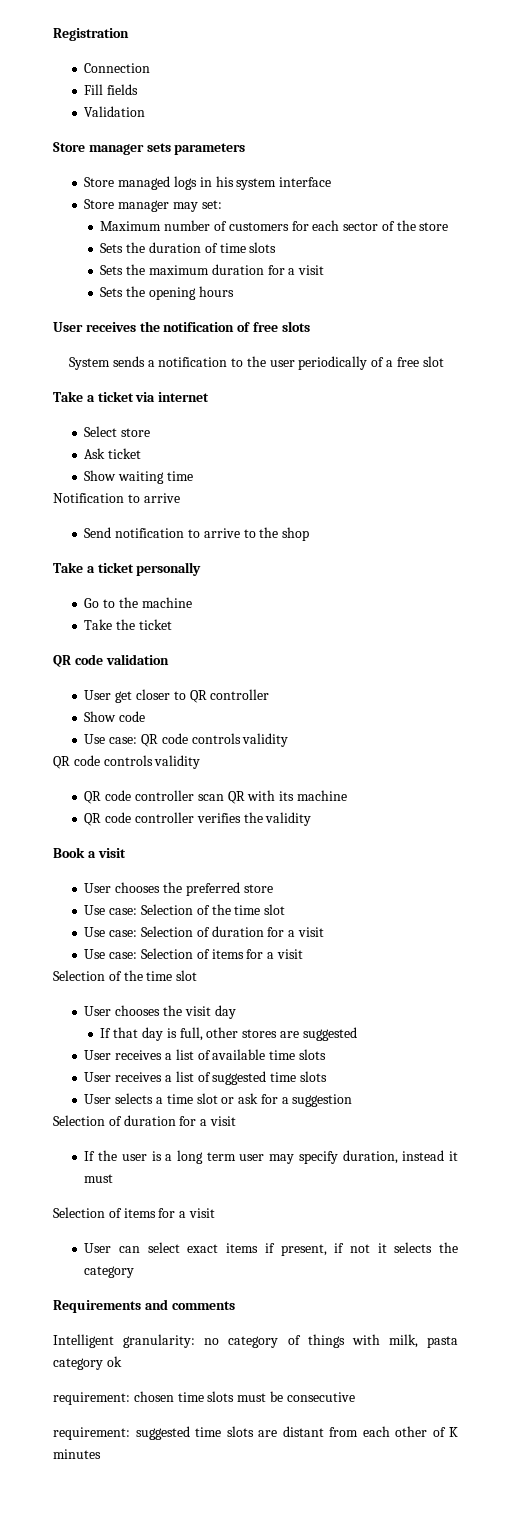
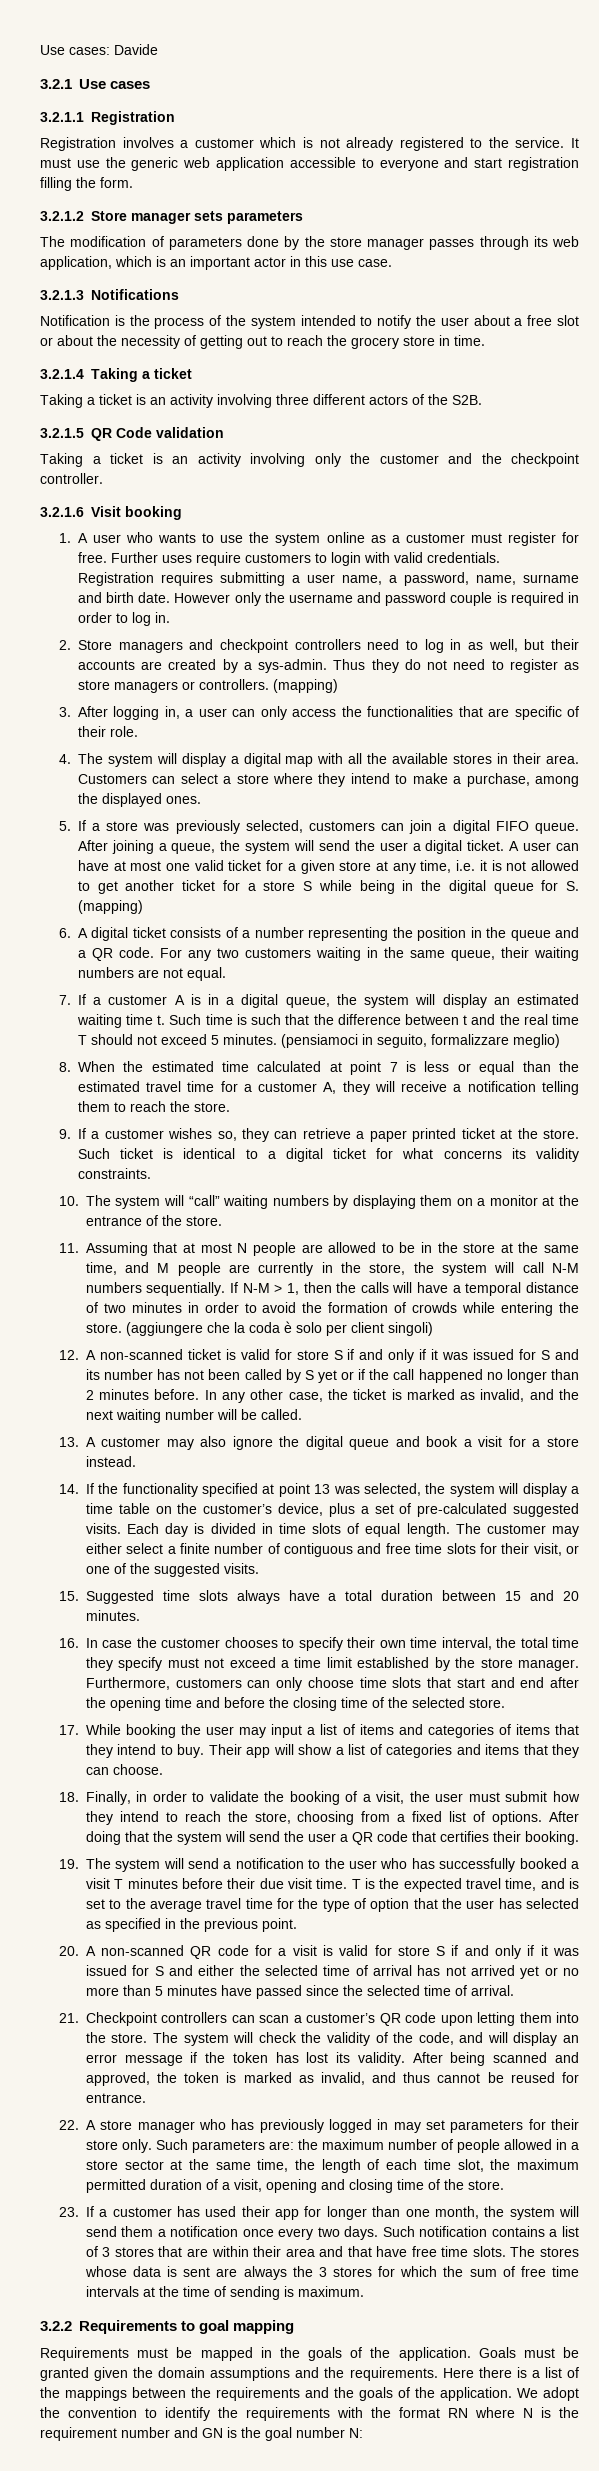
[53,28,129,41] [84,63,151,73] [84,84,139,95] [84,106,146,117] [53,142,246,155] [84,176,332,190] [84,199,222,212] [100,220,449,231] [100,242,277,253] [100,264,325,275] [100,286,234,300] [53,321,310,332] [69,356,145,370] Registration // Connection // Fill fields // Validation // Store manager sets parameters // Store managed logs in his system interface // Store manager may set: // Maximum number of customers for each sector of the store // Sets the duration of time slots // Sets the maximum duration for a visit // Sets the opening hours // User receives the notification of free slots // System sends -> [40,44,158,55] [40,79,151,89] [40,111,175,125] [40,137,579,151] [40,157,579,171] [40,177,133,191] [40,211,303,224] [40,236,579,250] [40,256,392,270] [40,289,179,300] [40,315,579,329] [40,335,485,349] [40,368,192,382] [40,394,482,408] [40,427,224,441] [40,453,579,467] [40,473,103,484] [40,506,182,520] [58,532,579,546] [77,552,500,566] [77,572,580,586] [77,592,579,606] [77,612,170,626] [58,639,579,653] [77,659,579,673] [77,679,338,693] [58,706,579,720] [77,726,138,737] [58,753,579,767] [77,773,579,787] [77,793,201,807] [58,820,579,834] [77,840,579,854] [77,860,579,874] [77,880,580,894] [77,900,143,914] [58,927,579,941] [77,947,579,961] [77,967,226,981] [58,994,579,1008] [76,1014,579,1028] [77,1034,560,1048] [58,1061,579,1075] [77,1081,579,1095] [77,1101,230,1112] [58,1128,579,1142] [77,1148,579,1162] [77,1168,151,1179] [58,1195,580,1209] [85,1215,222,1226] [58,1242,580,1256] [85,1262,580,1276] [85,1282,579,1296] [85,1302,579,1316] [85,1321,433,1336] [58,1349,580,1363] [85,1369,580,1383] [85,1389,580,1403] [85,1409,302,1423] [58,1436,580,1450] [85,1456,136,1467] [58,1483,579,1497] [85,1503,579,1517] [85,1523,579,1537] [85,1543,579,1557] [85,1563,259,1577] [58,1590,580,1604] [85,1610,140,1621] [58,1637,579,1651] [85,1657,579,1671] [85,1677,579,1691] [85,1697,505,1711] [58,1724,580,1738] [85,1744,580,1758] [85,1764,163,1775] [58,1791,581,1805] [85,1811,579,1825] [85,1831,579,1845] [58,1858,220,1872] Use cases: Davide // 3.2.1 Use cases // 3.2.1.1 Registration // Registration involves a customer which is not already registered to the service. It must use the generic web application accessible to everyone and start registration filling the form. // 3.2.1.2 Store manager sets parameters // The modification of parameters done by the store manager passes through its web application, which is an important actor in this use case. // 3.2.1.3 Notifications // Notification is the process of the system intended to notify the user about a free slot or about the necessity of getting out to reach the grocery store in time. // 3.2.1.4 Taking a ticket // Taking a ticket is an activity involving three different actors of the S2B. // 3.2.1.5 QR Code validation // Taking a ticket is an activity involving only the customer and the checkpoint controller. // 3.2.1.6 Visit booking // 1. A user who wants to use the system online as a customer must register for free. Further uses require customers to login with valid credentials. Registration requires submitting a user name, a password, name, surname and birth date. However only the username and password couple is required in order to log in. // 2. Store managers and checkpoint controllers need to log in as well, but their accounts are created by a sys-admin. Thus they do not need to register as store managers or controllers. (mapping) // 3. After logging in, a user can only access the functionalities that are specific of their role. // 4. The system will display a digital map with all the available stores in their area. Customers can select a store where they intend to make a purchase, among the displayed ones. // 5. If a store was previously selected, customers can join a digital FIFO queue. After joining a queue, the system will send the user a digital ticket. A user can have at most one valid ticket for a given store at any time, i.e. it is not allowed to get another ticket for a store S while being in the digital queue for S. (mapping) // 6. A digital ticket consists of a number representing the position in the queue and a QR code. For any two customers waiting in the same queue, their waiting numbers are not equal. // 7. If a customer A is in a digital queue, the system will display an estimated waiting time t. Such time is such that the difference between t and the real time T should not exceed 5 minutes. (pensiamoci in seguito, formalizzare meglio) // 8. When the estimated time calculated at point 7 is less or equal than the estimated travel time for a customer A, they will receive a notification telling them to reach the store. // 9. If a customer wishes so, they can retrieve a paper printed ticket at the store. Such ticket is identical to a digital ticket for what concerns its validity constraints. // 10. The system will “call” waiting numbers by displaying them on a monitor at the entrance of the store. // 11. Assuming that at most N people are allowed to be in the store at the same time, and M people are currently in the store, the system will call N-M numbers sequentially. If N-M > 1, then the calls will have a temporal distance of two minutes in order to avoid the formation of crowds while entering the store. (aggiungere che la coda è solo per client singoli) // 12. A non-scanned ticket is valid for store S if and only if it was issued for S and its number has not been called by S yet or if the call happened no longer than 2 minutes before. In any other case, the ticket is marked as invalid, and the next waiting number will be called. // 13. A customer may also ignore the digital queue and book a visit for a store instead. // 14. If the functionality specified at point 13 was selected, the system will display a time table on the customer’s device, plus a set of pre-calculated suggested visits. Each day is divided in time slots of equal length. The customer may either select a finite number of contiguous and free time slots for their visit, or one of the suggested visits. // 15. Suggested time slots always have a total duration between 15 and 20 minutes. // 16. In case the customer chooses to specify their own time interval, the total time they specify must not exceed a time limit established by the store manager. Furthermore, customers can only choose time slots that start and end after the opening time and before the closing time of the selected store. // 17. While booking the user may input a list of items and categories of items that they intend to buy. Their app will show a list of categories and items that they can choose. // 18. Finally, in order to validate the booking of a visit, the user must submit how they intend to reach the store, choosing from a fixed list of options. After doing that the system will send the user a QR code that certifies their booking. // 19. The system will send
[298,356,444,370] [53,391,210,402] [84,426,151,437] [84,448,142,459] [84,470,193,484] [53,493,180,503] [84,527,310,541] [53,562,202,576] [84,597,192,608] [84,619,172,630] [53,654,169,667] [84,689,270,703] [84,711,146,722] [84,733,289,747] [53,755,201,769] [84,790,347,804] [84,812,312,826] [53,847,126,858] [84,882,273,896] [84,904,286,915] [84,926,324,937] [84,948,303,959] [53,970,198,981] [84,1005,236,1019] [100,1027,357,1041] [84,1049,326,1060] [84,1071,327,1085] [84,1093,353,1107] [53,1115,236,1126] [84,1150,458,1164] [84,1174,114,1183] [53,1207,215,1218] [84,1242,459,1256] [84,1266,135,1278] [53,1299,235,1313] [53,1334,458,1348] [53,1356,122,1370] [53,1391,355,1405] [53,1426,458,1440] [53,1449,101,1459] periodically of a free slot // Take a ticket via internet // Select store // Ask ticket // Show waiting time // Notification to arrive // Send notification to arrive to the shop // Take a ticket personally // Go to the machine // Take the ticket // QR code validation // User get closer to QR controller // Show code // Use case: QR code controls validity // QR code controls validity // QR code controller scan QR with its machine // QR code controller verifies the validity // Book a visit // User chooses the preferred store // Use case: Selection of the time slot // Use case: Selection of duration for a visit // Use case: Selection of items for a visit // Selection of the time slot // User chooses the visit day // If that day is full, other stores are suggested // User receives a list of available time slots // User receives a list of suggested time slots // User selects a time slot or ask for a suggestion // Selection of duration for a visit // If the user is a long term user may specify duration, instead it must // Selection of items for a visit // User can select exact items if present, if not it selects the category // Requirements and comments // Intelligent granularity: no category of things with milk, pasta category ok // requirement: chosen time slots must be consecutive // requirement: suggested time slots are distant from each other of K minutes -> [380,1858,579,1872] [85,1878,579,1892] [85,1898,579,1912] [85,1918,297,1932] [58,1945,579,1959] [85,1965,579,1979] [85,1985,514,1999] [58,2012,580,2026] [85,2032,580,2046] [85,2052,579,2066] [85,2072,579,2086] [85,2093,146,2103] [58,2119,580,2133] [85,2139,579,2153] [85,2159,579,2173] [85,2179,504,2193] [58,2206,579,2220] [85,2226,579,2240] [85,2246,580,2257] [84,2266,579,2280] [85,2286,364,2300] [40,2320,295,2334] [40,2347,580,2361] [40,2367,580,2381] [40,2387,579,2401] [40,2407,579,2421] [40,2427,363,2441] who has successfully booked a visit T minutes before their due visit time. T is the expected travel time, and is set to the average travel time for the type of option that the user has selected as specified in the previous point. // 20. A non-scanned QR code for a visit is valid for store S if and only if it was issued for S and either the selected time of arrival has not arrived yet or no more than 5 minutes have passed since the selected time of arrival. // 21. Checkpoint controllers can scan a customer’s QR code upon letting them into the store. The system will check the validity of the code, and will display an error message if the token has lost its validity. After being scanned and approved, the token is marked as invalid, and thus cannot be reused for entrance. // 22. A store manager who has previously logged in may set parameters for their store only. Such parameters are: the maximum number of people allowed in a store sector at the same time, the length of each time slot, the maximum permitted duration of a visit, opening and closing time of the store. // 23. If a customer has used their app for longer than one month, the system will send them a notification once every two days. Such notification contains a list of 3 stores that are within their area and that have free time slots. The stores whose data is sent are always the 3 stores for which the sum of free time intervals at the time of sending is maximum. // 3.2.2 Requirements to goal mapping // Requirements must be mapped in the goals of the application. Goals must be granted given the domain assumptions and the requirements. Here there is a list of the mappings between the requirements and the goals of the application. We adopt the convention to identify the requirements with the format RN where N is the requirement number and GN is the goal number N:

